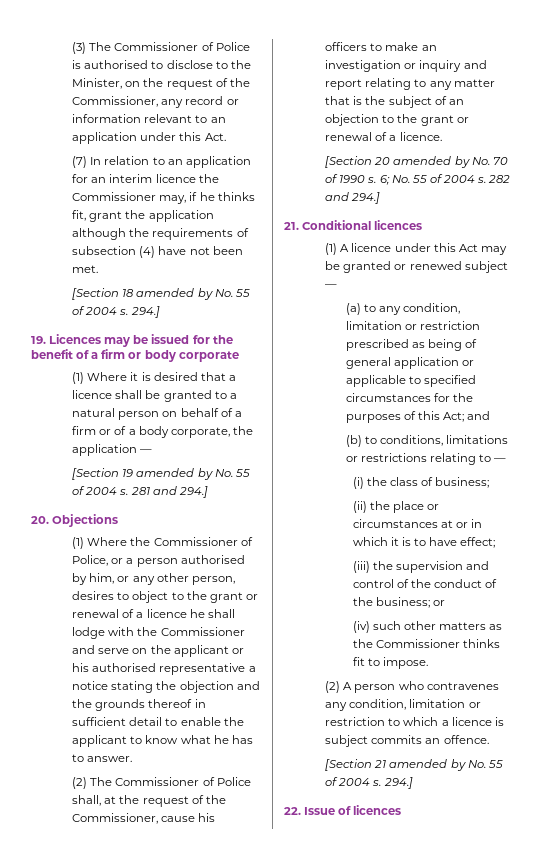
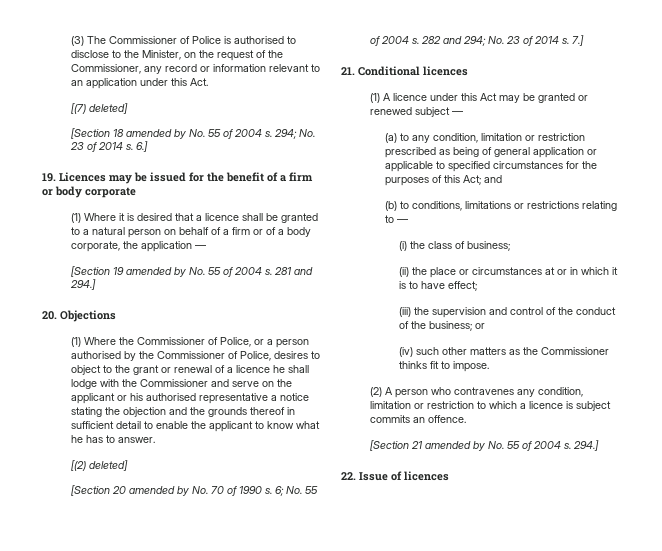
[72,156,251,168] [72,174,219,183] [72,192,255,204] [72,210,214,222] [72,228,249,240] [72,246,243,258] [72,265,99,273] (7) In relation to an application for an interim licence the Commissioner may, if he thinks fit, grant the application although the requirements of subsection (4) have not been met. -> [71,103,129,114] [(7) deleted]
[130,306,160,318] 294.] -> [274,129,316,139] [70,141,149,152] 294; No. 23 of 2014 s. 6.]
[89,573,235,585] him, or any other person, -> [139,351,272,361] the Commissioner of Police,
[72,777,251,789] [72,795,226,807] [72,813,216,824] [325,42,437,51] [325,60,487,72] [325,78,495,90] [325,96,464,108] [325,114,469,126] [325,132,442,141] (2) The Commissioner of Police shall, at the request of the Commissioner, cause his officers to make an investigation or inquiry and report relating to any matter that is the subject of an objection to the grant or renewal of a licence. -> [71,460,129,471] [(2) deleted]
[351,192,381,204] 294.] -> [463,35,585,46] 294; No. 23 of 2014 s. 7.]

